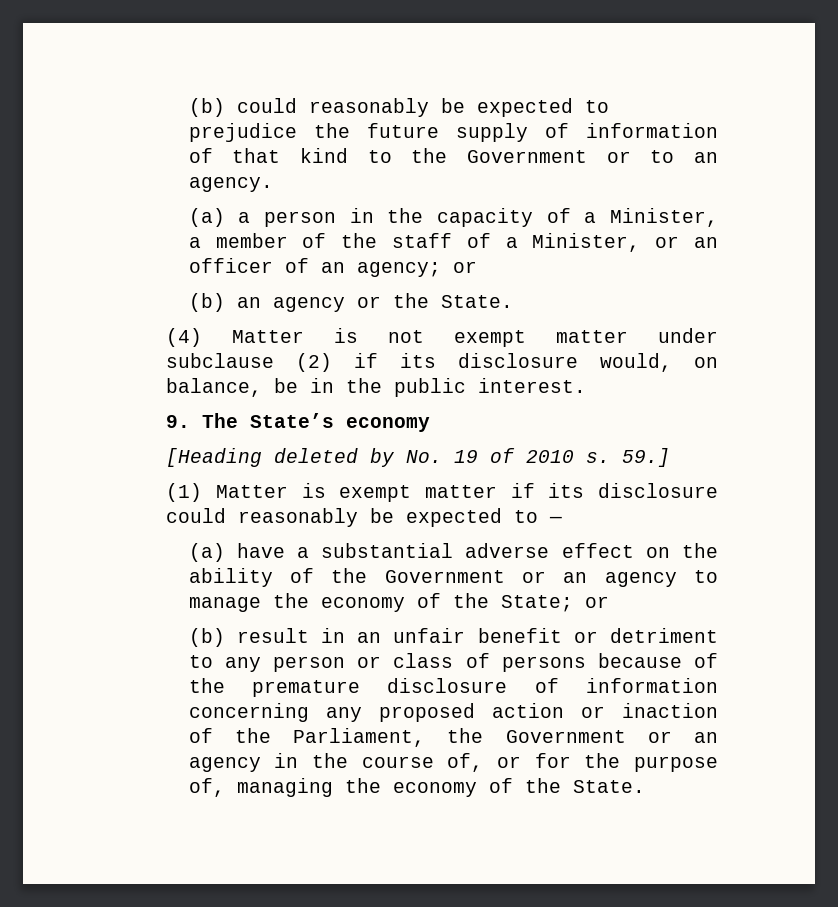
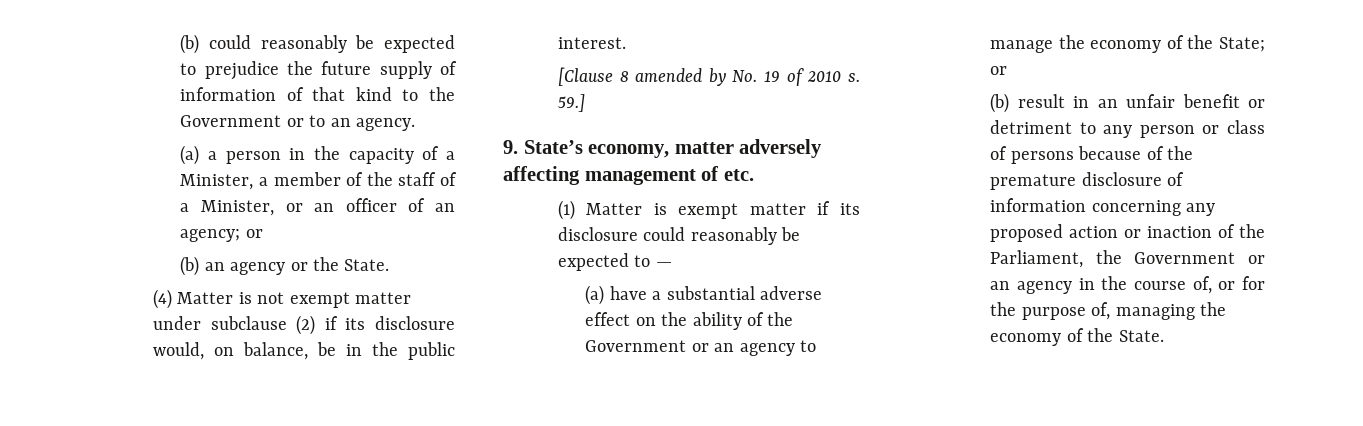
[166,413,431,432] [166,448,359,467] 9. The State’s economy // [Heading deleted -> [557,67,703,86] [Clause 8 amended
(671, 457) none -> [503,139,823,158] [503,166,754,185] // 9. State’s economy, matter adversely affecting management of etc.

